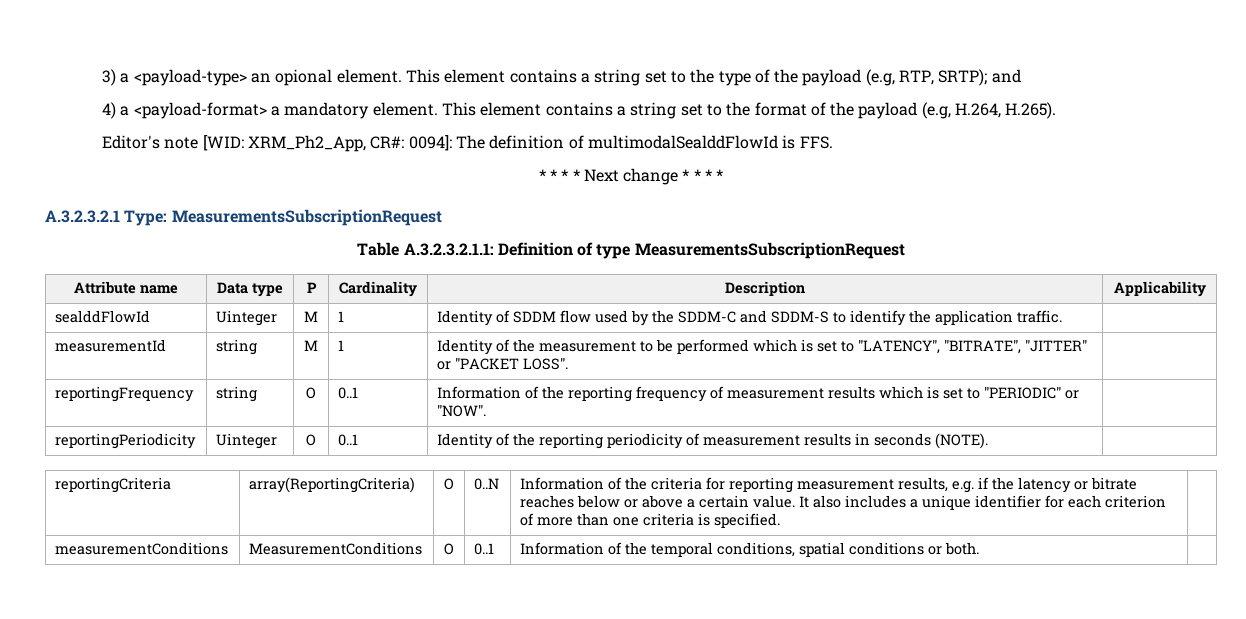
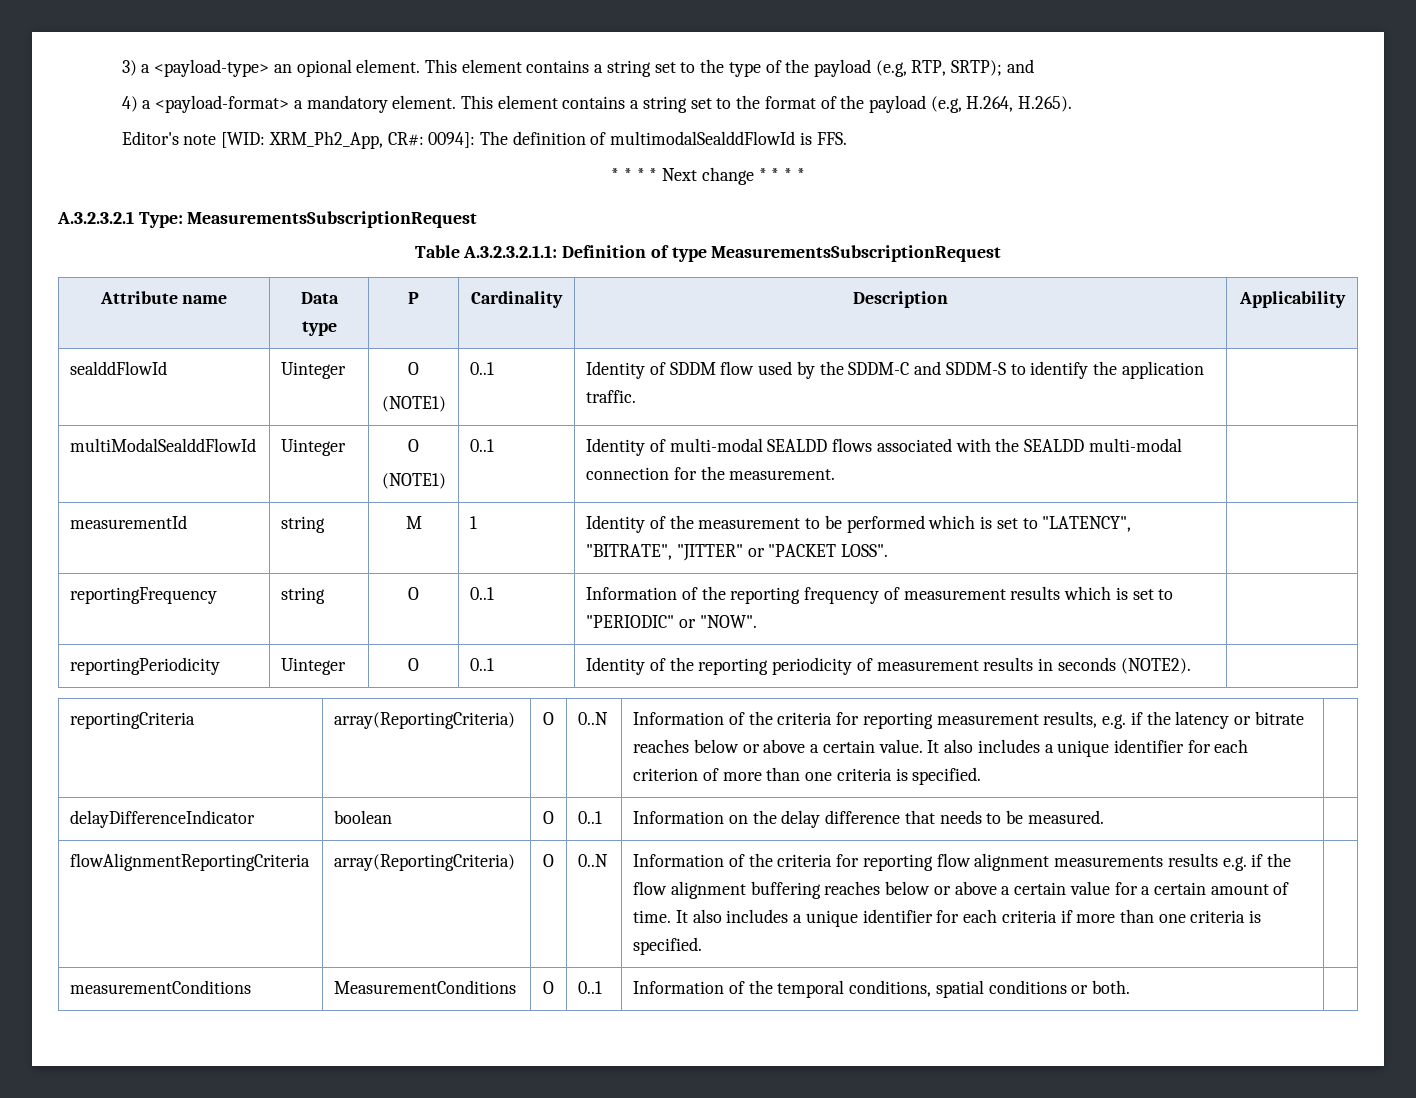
[304,311,318,322] [338,311,345,322] M | 1 -> [408,362,419,375] [381,396,446,412] [470,362,495,375] O // (NOTE1) | 0..1
(1063, 316) none -> [70,438,257,452] [281,439,347,456] [408,439,419,452] [381,473,446,489] [470,439,495,452] [586,438,1182,456] [586,466,836,480] // multiModalSealddFlowId | Uinteger | O // (NOTE1) | 0..1 | Identity of multi-modal SEALDD flows associated with the SEALDD multi-modal connection for the measurement. |
[935,433,989,449] (NOTE). -> [1120,658,1191,674] (NOTE2).
(781, 520) none -> [70,810,256,828] [334,810,393,824] [543,811,554,824] [578,811,603,824] [633,810,1104,828] [70,853,311,871] [334,854,516,871] [543,854,554,867] [578,854,609,867] [633,853,1292,871] [633,881,1290,899] [633,909,1262,927] [633,937,703,955] // delayDifferenceIndicator | boolean | O | 0..1 | Information on the delay difference that needs to be measured. | // flowAlignmentReportingCriteria | array(ReportingCriteria) | O | 0..N | Information of the criteria for reporting flow alignment measurements results e.g. if the flow alignment buffering reaches below or above a certain value for a certain amount of time. It also includes a unique identifier for each criteria if more than one criteria is specified. |

